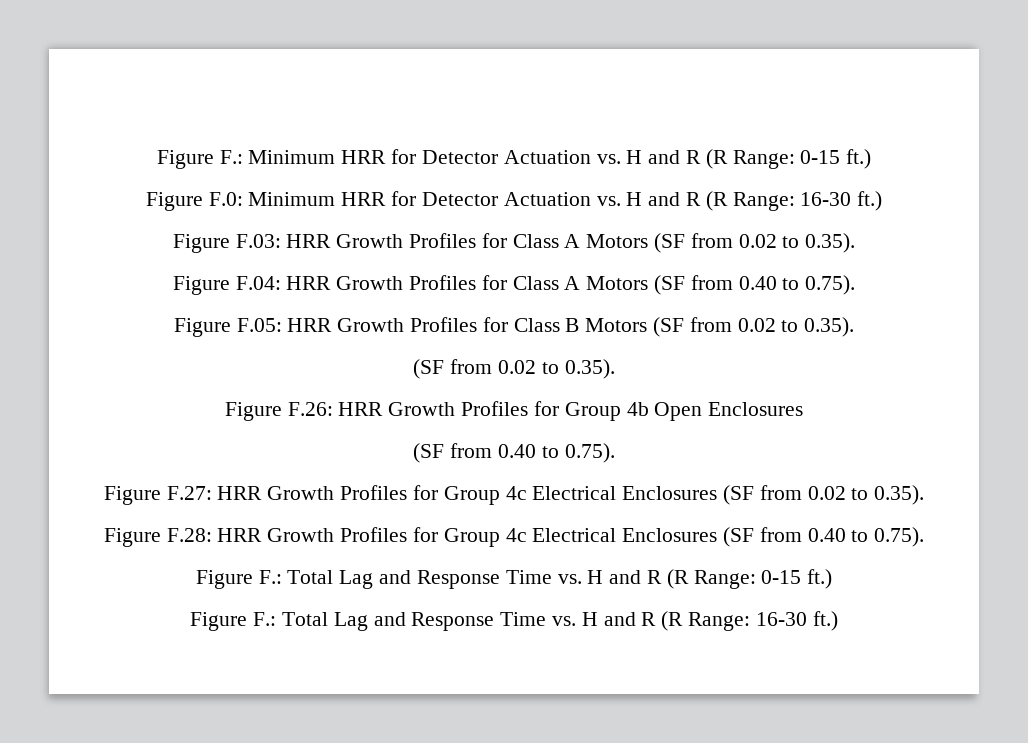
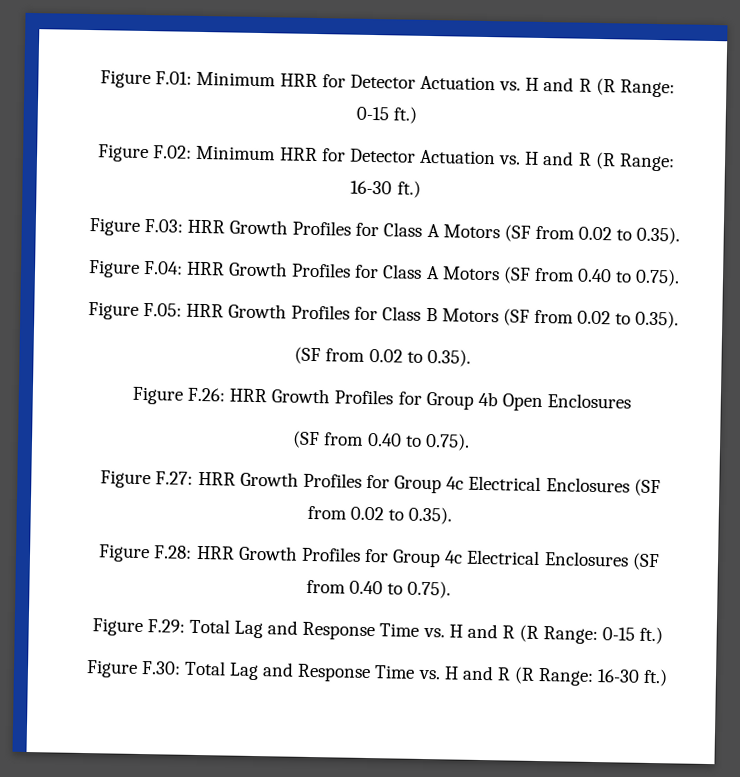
[156,150,243,169] Figure F.: -> [100,70,193,89] Figure F.01:
[208,192,243,206] F.0: -> [153,145,193,159] F.02:
[258,570,282,584] F.: -> [146,619,185,633] F.29:
[253,612,277,626] F.: -> [140,661,181,675] F.30:

